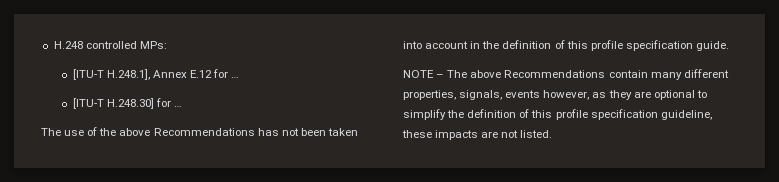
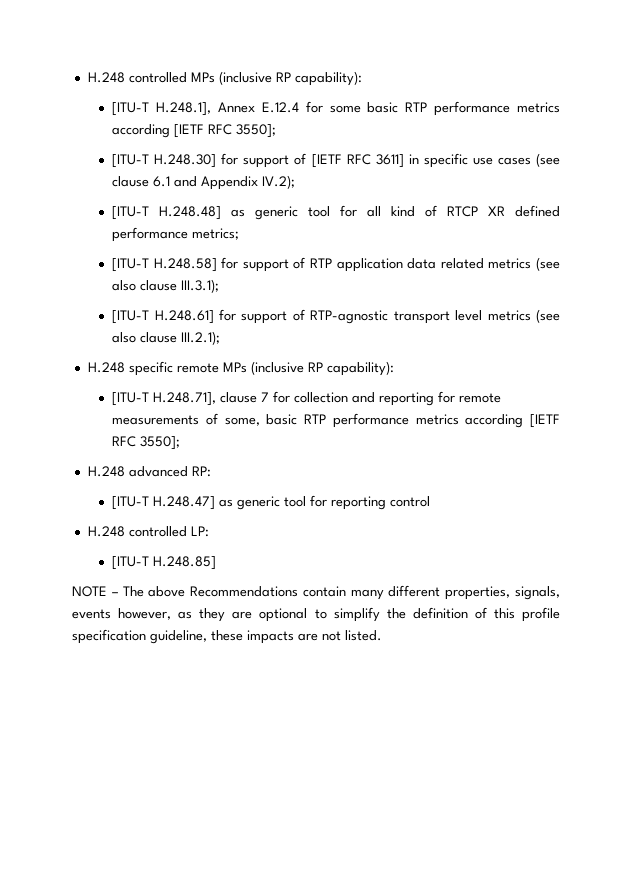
[53,41,167,49] H.248 controlled MPs: -> [87,71,362,86] H.248 controlled MPs (inclusive RP capability):
[189,69,240,78] [72,98,182,109] [41,127,358,136] [403,40,729,51] E.12 for … // [ITU-T H.248.30] for … // The use of the above Recommendations has not been taken into account in the definition of this profile specification guide. -> [261,101,561,116] [112,124,277,138] [112,153,561,168] [112,175,296,190] [112,205,560,220] [112,227,240,242] [112,257,560,272] [112,279,220,293] [112,309,561,324] [112,331,221,345] [87,361,394,376] [112,391,502,406] [112,413,560,428] [112,436,181,450] [87,466,211,477] [112,495,431,510] [87,526,209,537] [112,556,217,570] E.12.4 for some basic RTP performance metrics according [IETF RFC 3550]; // [ITU-T H.248.30] for support of [IETF RFC 3611] in specific use cases (see clause 6.1 and Appendix IV.2); // [ITU-T H.248.48] as generic tool for all kind of RTCP XR defined performance metrics; // [ITU-T H.248.58] for support of RTP application data related metrics (see also clause III.3.1); // [ITU-T H.248.61] for support of RTP-agnostic transport level metrics (see also clause III.2.1); // H.248 specific remote MPs (inclusive RP capability): // [ITU-T H.248.71], clause 7 for collection and reporting for remote measurements of some, basic RTP performance metrics according [IETF RFC 3550]; // H.248 advanced RP: // [ITU-T H.248.47] as generic tool for reporting control // H.248 controlled LP: // [ITU-T H.248.85]

